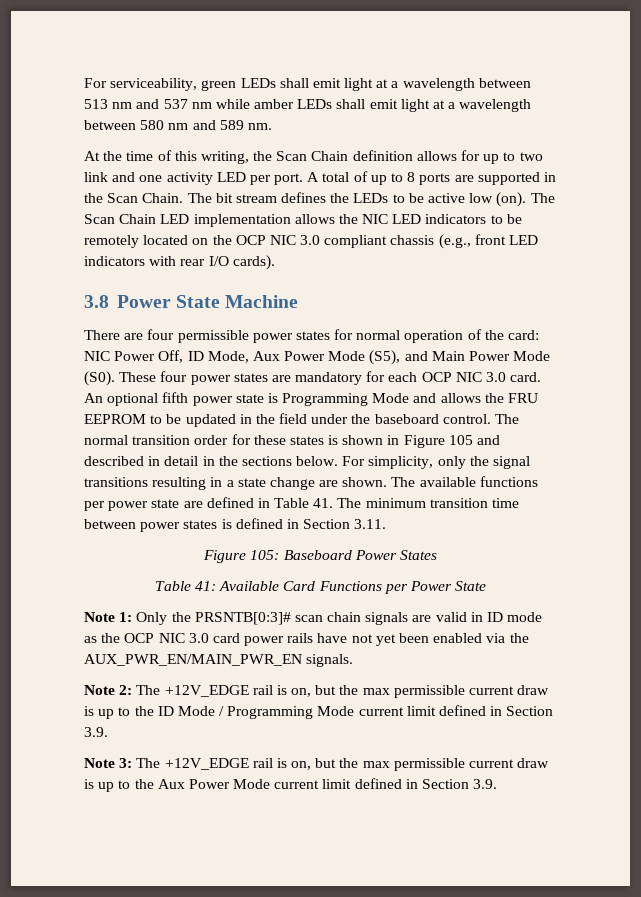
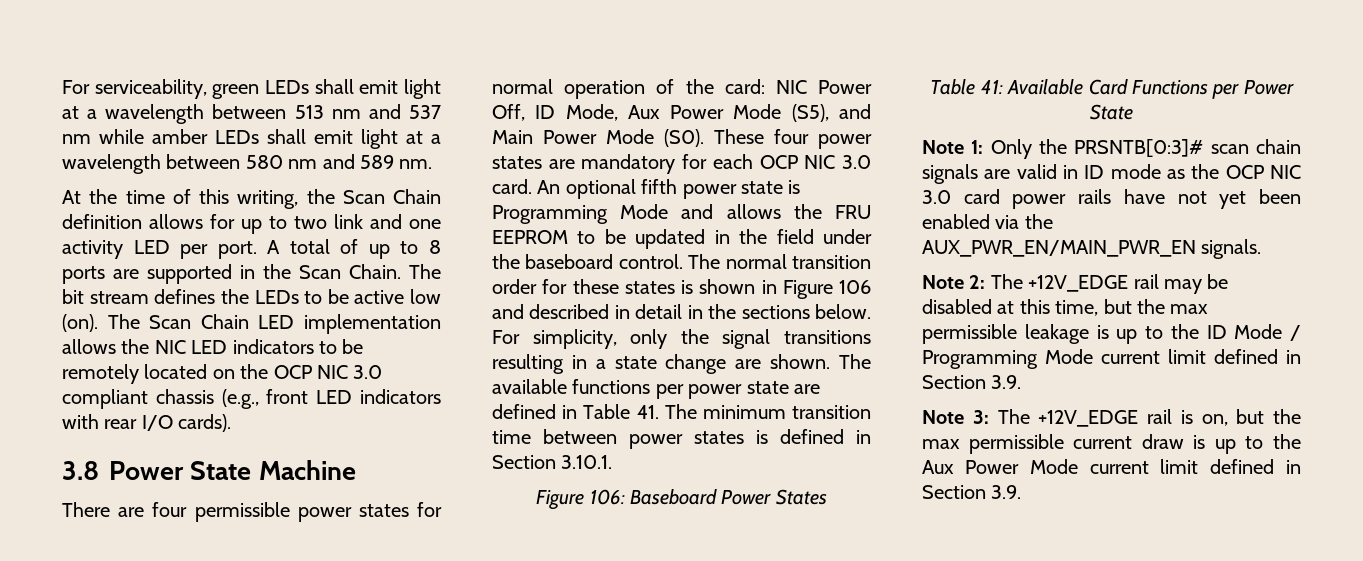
[448,435,473,445] 105 -> [839,280,871,294] 106
[354,519,387,529] [203,550,280,563] 3.11. // Figure 105: -> [561,455,613,469] [536,489,625,510] 3.10.1. // Figure 106:
[276,685,550,698] is on, but the max permissible current draw -> [1164,274,1229,294] [922,299,1209,316] [922,324,1089,344] may be disabled at this time, but the max permissible leakage

